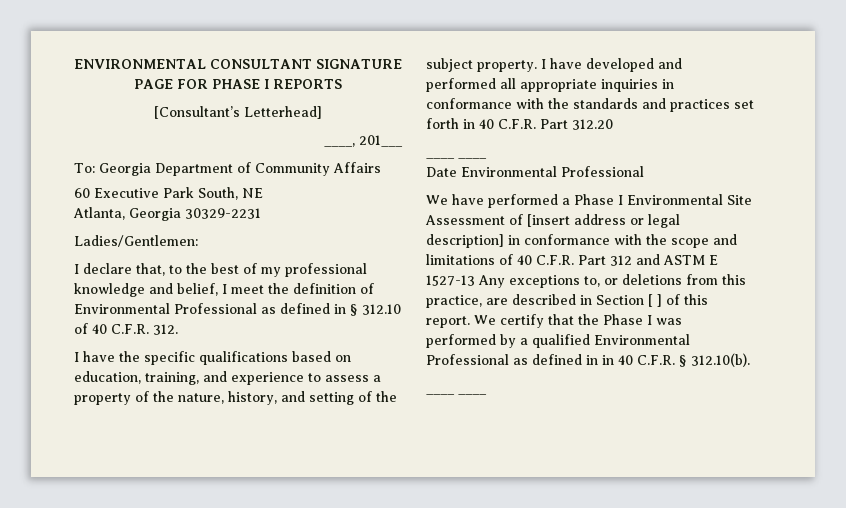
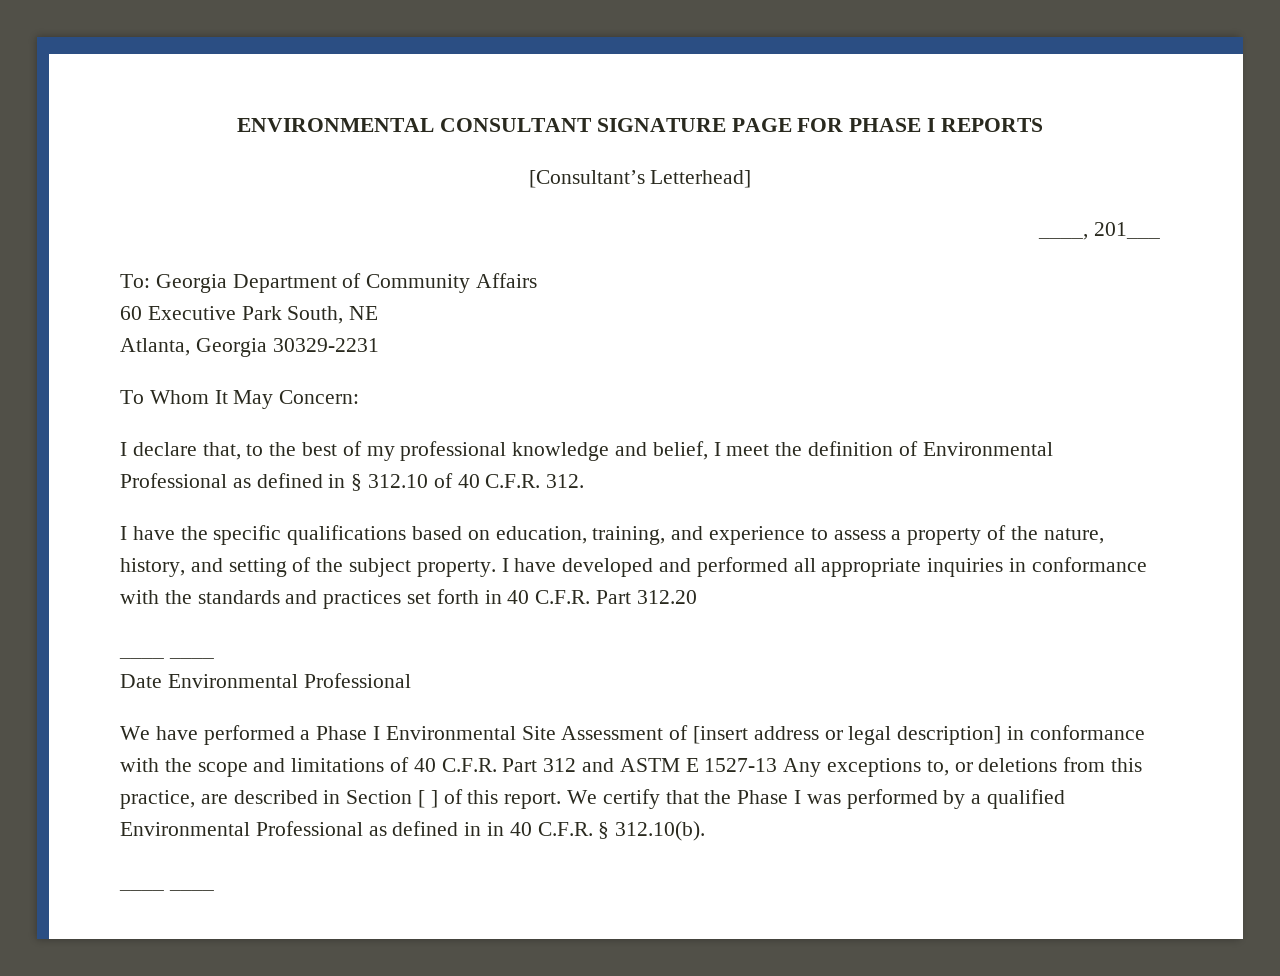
[74,235,198,247] Ladies/Gentlemen: -> [120,390,360,409] To Whom It May Concern:

